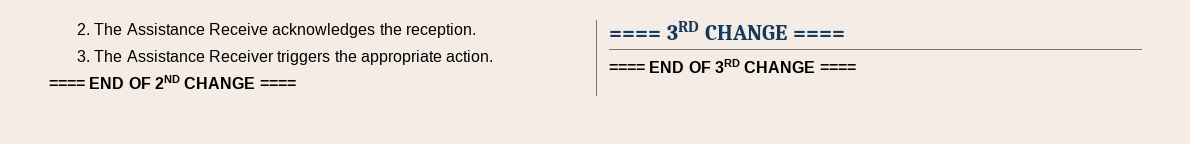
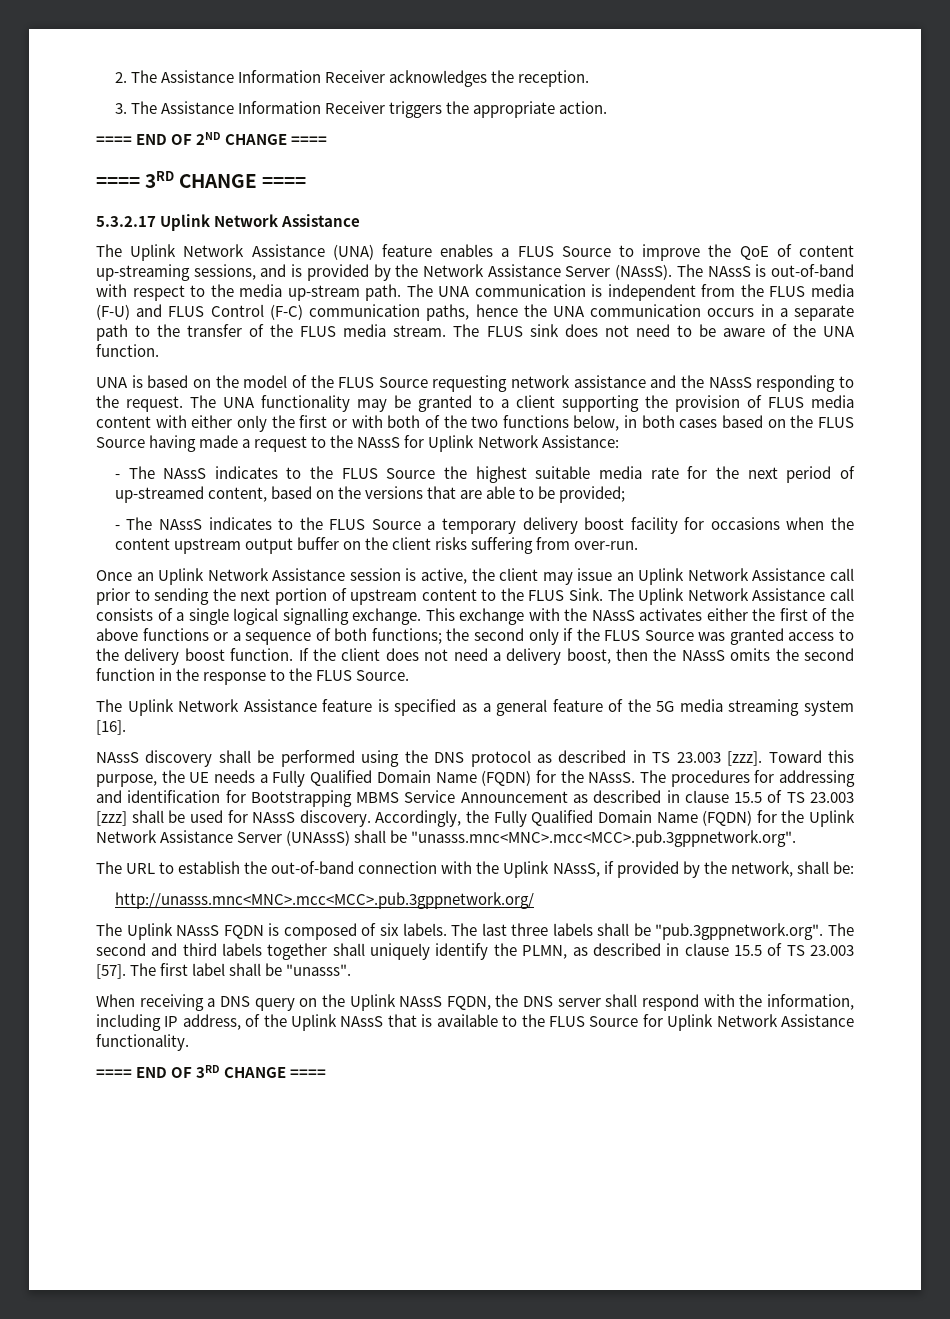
[208,23,268,35] Receive -> [238,70,386,83] Information Receiver
(205, 56) none -> [238,101,322,114] Information
(845, 35) none -> [96,214,361,231] [96,244,855,261] [96,264,854,281] [96,284,854,301] [96,304,854,321] [96,324,855,341] [96,344,159,357] [96,375,854,392] [96,395,854,412] [96,415,854,432] [96,435,619,452] [114,466,856,483] [114,486,626,503] [114,517,855,534] [114,537,639,554] [96,568,854,585] [96,588,854,605] [96,608,854,625] [96,628,854,645] [96,648,855,665] [96,668,410,685] [96,699,854,716] [96,720,126,735] [96,750,854,767] [96,770,855,787] [96,790,855,807] [96,810,855,827] [96,830,797,847] [96,861,854,878] [114,892,534,909] [96,923,854,940] [96,943,855,960] [96,963,352,979] [96,994,854,1011] [96,1014,854,1031] [96,1034,189,1051] // 5.3.2.17 Uplink Network Assistance // The Uplink Network Assistance (UNA) feature enables a FLUS Source to improve the QoE of content up-streaming sessions, and is provided by the Network Assistance Server (NAssS). The NAssS is out-of-band with respect to the media up-stream path. The UNA communication is independent from the FLUS media (F-U) and FLUS Control (F-C) communication paths, hence the UNA communication occurs in a separate path to the transfer of the FLUS media stream. The FLUS sink does not need to be aware of the UNA function. // UNA is based on the model of the FLUS Source requesting network assistance and the NAssS responding to the request. The UNA functionality may be granted to a client supporting the provision of FLUS media content with either only the first or with both of the two functions below, in both cases based on the FLUS Source having made a request to the NAssS for Uplink Network Assistance: // - The NAssS indicates to the FLUS Source the highest suitable media rate for the next period of up-streamed content, based on the versions that are able to be provided; // - The NAssS indicates to the FLUS Source a temporary delivery boost facility for occasions when the content upstream output buffer on the client risks suffering from over-run. // Once an Uplink Network Assistance session is active, the client may issue an Uplink Network Assistance call prior to sending the next portion of upstream content to the FLUS Sink. The Uplink Network Assistance call consists of a single logical signalling exchange. This exchange with the NAssS activates either the first of the above functions or a sequence of both functions; the second only if the FLUS Source was granted access to the delivery boost function. If the client does not need a delivery boost, then the NAssS omits the second function in the response to the FLUS Source. // The Uplink Network Assistance feature is specified as a general feature of the 5G media streaming system [16]. // NAssS discovery shall be performed using the DNS protocol as described in TS 23.003 [zzz]. Toward this purpose, the UE needs a Fully Qualified Domain Name (FQDN) for the NAssS. The procedures for addressing and identification for Bootstrapping MBMS Service Announcement as described in clause 15.5 of TS 23.003 [zzz] shall be used for NAssS discovery. Accordingly, the Fully Qualified Domain Name (FQDN) for the Uplink Network Assistance Server (UNAssS) shall be "unasss.mnc<MNC>.mcc<MCC>.pub.3gppnetwork.org". // The URL to establish the out-of-band connection with the Uplink NAssS, if provided by the network, shall be: // http://unasss.mnc<MNC>.mcc<MCC>.pub.3gppnetwork.org/ // The Uplink NAssS FQDN is composed of six labels. The last three labels shall be "pub.3gppnetwork.org". The second and third labels together shall uniquely identify the PLMN, as described in clause 15.5 of TS 23.003 [57]. The first label shall be "unasss". // When receiving a DNS query on the Uplink NAssS FQDN, the DNS server shall respond with the information, including IP address, of the Uplink NAssS that is available to the FLUS Source for Uplink Network Assistance functionality.

